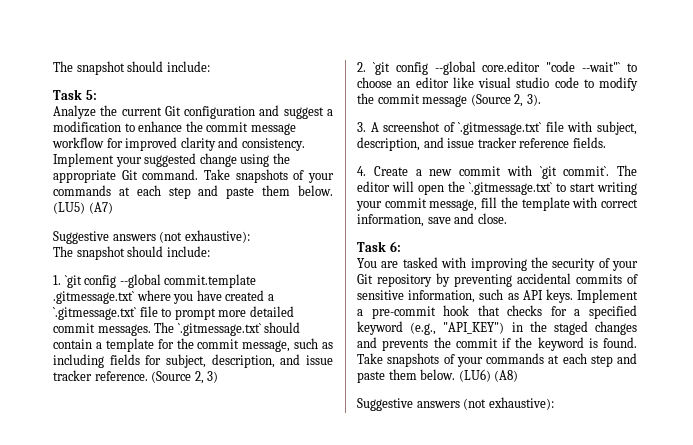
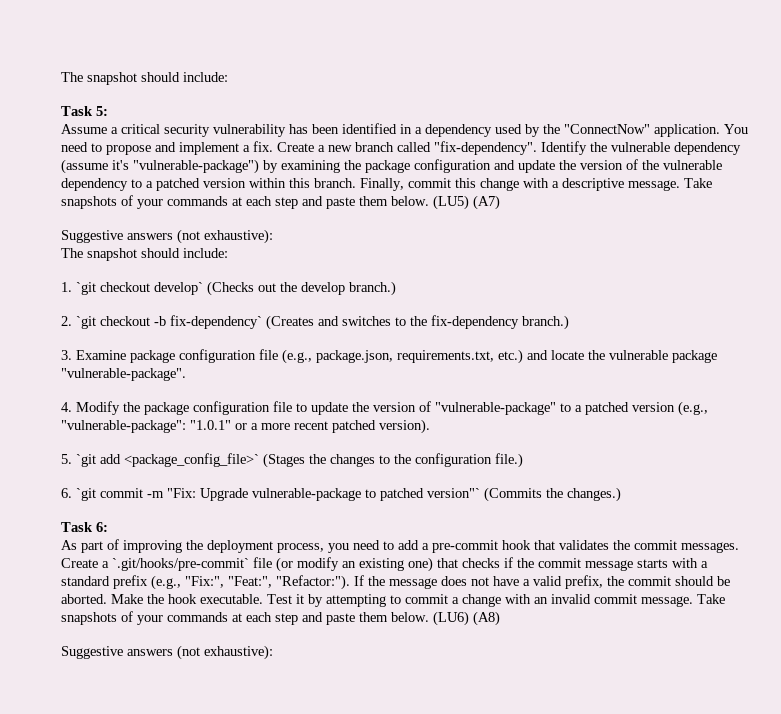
[53,105,333,119] [53,121,296,135] [52,137,305,151] [53,153,290,167] [53,169,199,183] Analyze the current Git configuration and suggest a modification to enhance the commit message workflow for improved clarity and consistency. Implement your suggested change using the appropriate Git command. -> [61,123,748,137] [61,141,741,155] [61,159,722,174] [61,178,680,191] Assume a critical security vulnerability has been identified in a dependency used by the "ConnectNow" application. You need to propose and implement a fix. Create a new branch called "fix-dependency". Identify the vulnerable dependency (assume it's "vulnerable-package") by examining the package configuration and update the version of the vulnerable dependency to a patched version within this branch. Finally, commit this change with a descriptive message.
[84,274,257,288] [53,290,274,304] [53,306,294,320] [53,322,301,336] [53,338,333,352] [53,354,333,368] [53,370,219,384] [357,61,637,75] [357,77,638,91] [357,93,541,107] [357,121,637,135] [357,137,606,151] [357,165,637,179] [357,181,637,195] [356,197,638,211] [357,213,507,227] [357,241,401,252] [357,257,638,271] [357,273,638,287] [357,289,638,303] [357,305,637,319] [357,321,637,335] [357,337,637,351] config --global commit.template .gitmessage.txt` where you have created a `.gitmessage.txt` file to prompt more detailed commit messages. The `.gitmessage.txt` should contain a template for the commit message, such as including fields for subject, description, and issue tracker reference. (Source 2, 3) // 2. `git config --global core.editor "code --wait"` to choose an editor like visual studio code to modify the commit message (Source 2, 3). // 3. A screenshot of `.gitmessage.txt` file with subject, description, and issue tracker reference fields. // 4. Create a new commit with `git commit`. The editor will open the `.gitmessage.txt` to start writing your commit message, fill the template with correct information, save and close. // Task 6: // You are tasked with improving the security of your Git repository by preventing accidental commits of sensitive information, such as API keys. Implement a pre-commit hook that checks for a specified keyword (e.g., "API_KEY") in the staged changes and prevents the commit if the keyword is found. -> [100,281,396,296] [61,315,569,330] [61,349,717,364] [61,368,186,381] [61,401,708,416] [61,419,430,434] [61,453,523,468] [61,487,621,502] [61,522,108,532] [61,539,739,553] [61,557,708,572] [61,575,730,590] [61,594,693,607] checkout develop` (Checks out the develop branch.) // 2. `git checkout -b fix-dependency` (Creates and switches to the fix-dependency branch.) // 3. Examine package configuration file (e.g., package.json, requirements.txt, etc.) and locate the vulnerable package "vulnerable-package". // 4. Modify the package configuration file to update the version of "vulnerable-package" to a patched version (e.g., "vulnerable-package": "1.0.1" or a more recent patched version). // 5. `git add <package_config_file>` (Stages the changes to the configuration file.) // 6. `git commit -m "Fix: Upgrade vulnerable-package to patched version"` (Commits the changes.) // Task 6: // As part of improving the deployment process, you need to add a pre-commit hook that validates the commit messages. Create a `.git/hooks/pre-commit` file (or modify an existing one) that checks if the commit message starts with a standard prefix (e.g., "Fix:", "Feat:", "Refactor:"). If the message does not have a valid prefix, the commit should be aborted. Make the hook executable. Test it by attempting to commit a change with an invalid commit message.

